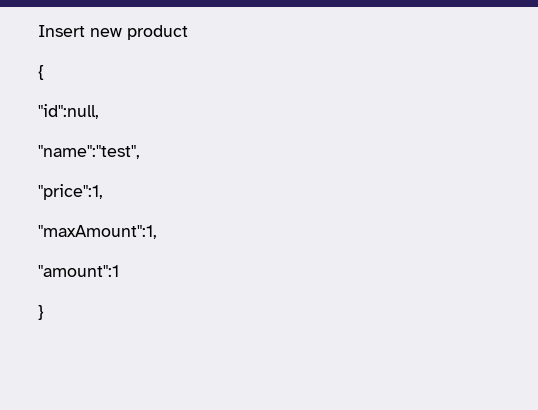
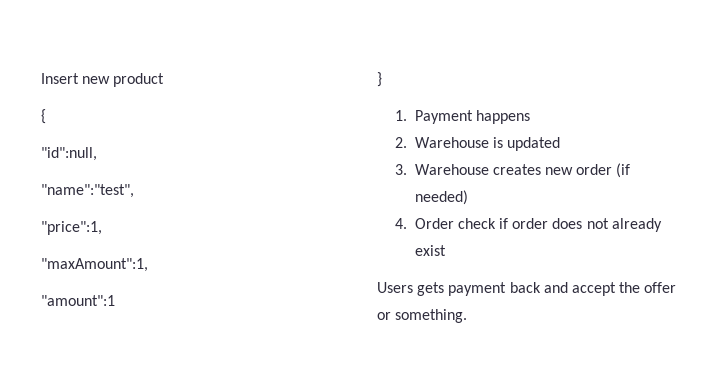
(44, 312) none -> [394,110,530,124] [394,137,561,151] [394,163,631,178] [414,190,468,205] [394,218,662,232] [414,245,446,256] [377,282,677,296] [377,309,468,323] // 1. Payment happens // 2. Warehouse is updated // 3. Warehouse creates new order (if needed) // 4. Order check if order does not already exist // Users gets payment back and accept the offer or something.

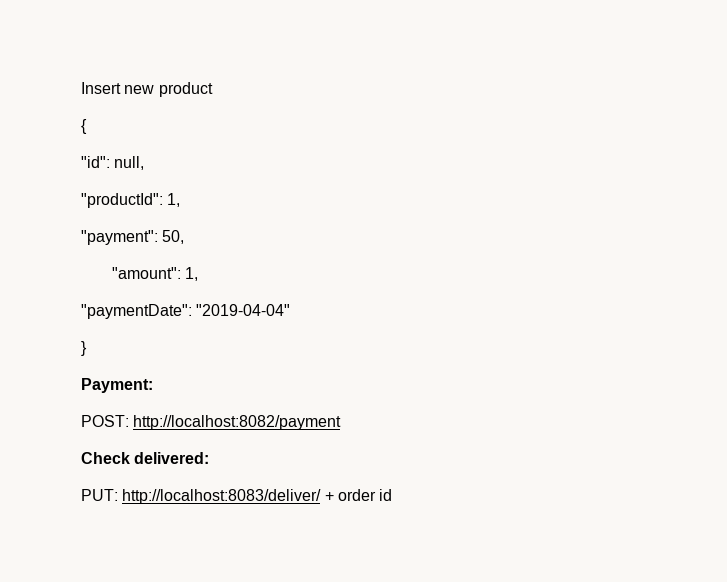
[41,147,97,161] [41,184,134,198] [41,221,102,235] [41,258,148,272] [41,295,115,306] [377,72,382,87] [394,110,530,124] [394,137,561,151] [394,163,631,178] [414,190,468,205] [394,218,662,232] [414,245,446,256] [377,282,677,296] [377,309,468,323] "id":null, // "name":"test", // "price":1, // "maxAmount":1, // "amount":1 // } // 1. Payment happens // 2. Warehouse is updated // 3. Warehouse creates new order (if needed) // 4. Order check if order does not already exist // Users gets payment back and accept the offer or something. -> [81,156,145,170] [81,193,181,208] [81,230,185,245] [111,267,199,281] [81,304,291,319] [81,341,87,356] [81,378,153,393] [81,415,342,430] [81,452,210,464] [81,489,393,504] "id": null, // "productId": 1, // "payment": 50, // "amount": 1, // "paymentDate": "2019-04-04" // } // Payment: // POST: http://localhost:8082/payment // Check delivered: // PUT: http://localhost:8083/deliver/ + order id

